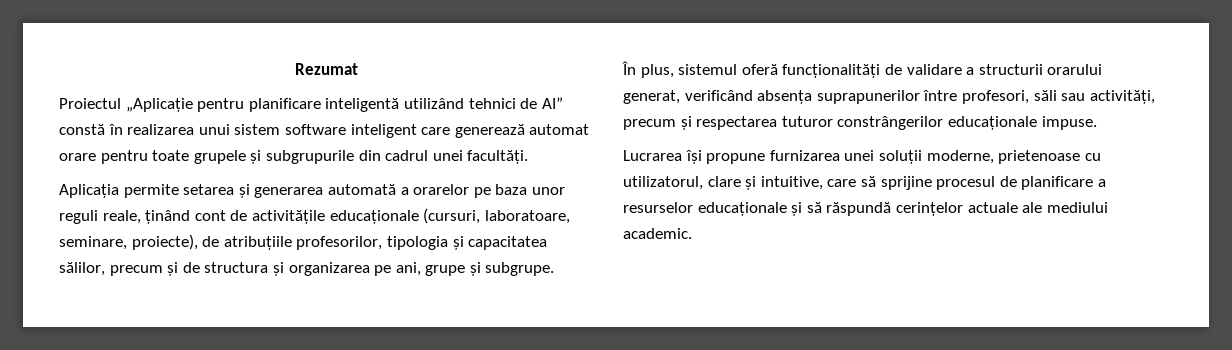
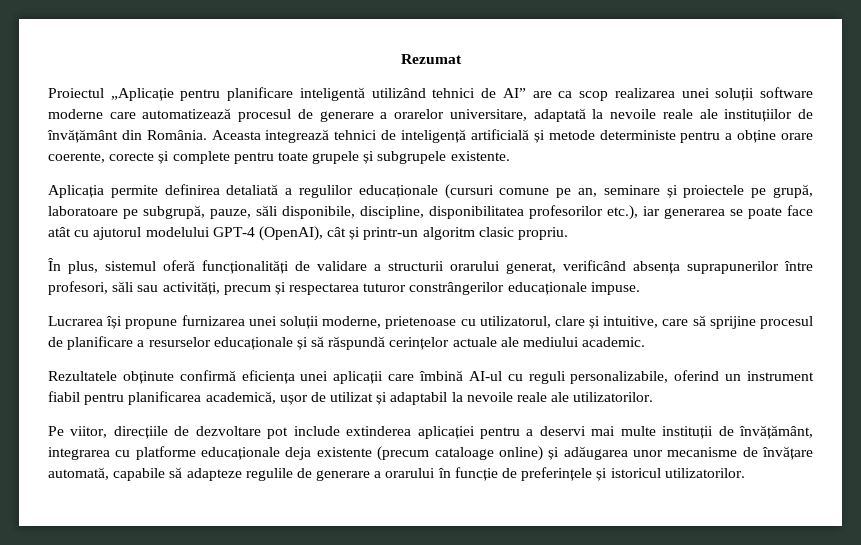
[59,124,590,138] [59,150,529,164] [59,184,565,198] [59,208,570,224] [59,234,548,250] [59,262,555,276] constă în realizarea unui sistem software inteligent care generează automat orare pentru toate grupele și subgrupurile din cadrul unei facultăți. // Aplicația permite setarea și generarea automată a orarelor pe baza unor reguli reale, ținând cont de activitățile educaționale (cursuri, laboratoare, seminare, proiecte), de atribuțiile profesorilor, tipologia și capacitatea sălilor, precum și de structura și organizarea pe ani, grupe și subgrupe. -> [532,87,814,101] [48,108,814,122] [47,129,814,143] [48,151,510,164] [48,184,813,199] [48,205,813,220] [48,226,569,241] are ca scop realizarea unei soluții software moderne care automatizează procesul de generare a orarelor universitare, adaptată la nevoile reale ale instituțiilor de învățământ din România. Aceasta integrează tehnici de inteligență artificială și metode deterministe pentru a obține orare coerente, corecte și complete pentru toate grupele și subgrupele existente. // Aplicația permite definirea detaliată a regulilor educaționale (cursuri comune pe an, seminare și proiectele pe grupă, laboratoare pe subgrupă, pauze, săli disponibile, discipline, disponibilitatea profesorilor etc.), iar generarea se poate face atât cu ajutorul modelului GPT-4 (OpenAI), cât și printr-un algoritm clasic propriu.
(692, 233) none -> [48,370,814,384] [48,391,654,405] [48,425,813,439] [48,446,813,461] [48,467,745,481] // Rezultatele obținute confirmă eficiența unei aplicații care îmbină AI-ul cu reguli personalizabile, oferind un instrument fiabil pentru planificarea academică, ușor de utilizat și adaptabil la nevoile reale ale utilizatorilor. // Pe viitor, direcțiile de dezvoltare pot include extinderea aplicației pentru a deservi mai multe instituții de învățământ, integrarea cu platforme educaționale deja existente (precum cataloage online) și adăugarea unor mecanisme de învățare automată, capabile să adapteze regulile de generare a orarului în funcție de preferințele și istoricul utilizatorilor.

